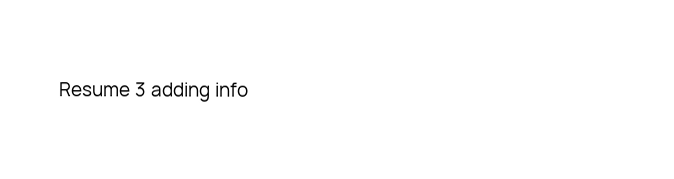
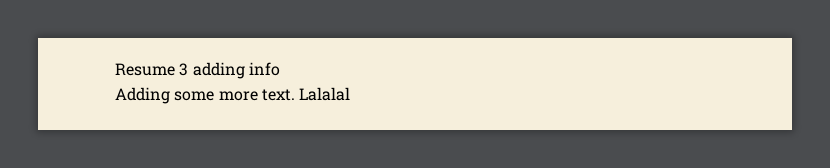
(250, 89) none -> [115,87,351,104] // Adding some more text. Lalalal

